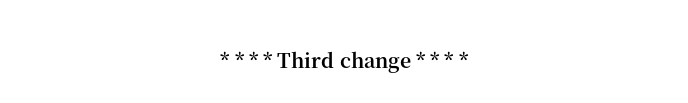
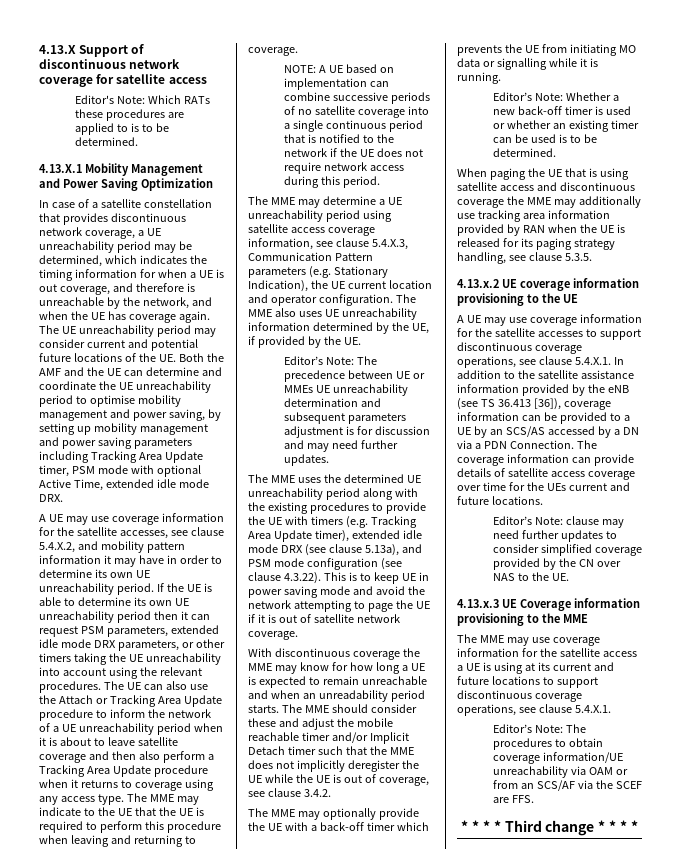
(220, 59) none -> [39,44,145,57] [39,59,181,69] [39,74,207,87] [75,95,210,104] [75,109,184,121] [75,123,169,135] [75,137,139,146] [39,163,203,176] [39,178,213,191] [39,199,212,208] [39,213,186,225] [39,227,161,239] [39,241,192,253] [39,255,207,267] [39,269,224,281] [39,283,195,295] [39,297,212,309] [39,311,210,323] [39,325,216,337] [39,339,198,351] [39,353,224,362] [39,367,222,376] [39,381,211,393] [39,395,181,407] [39,409,221,421] [39,423,208,435] [39,437,192,449] [39,451,203,463] [39,465,201,477] [39,479,209,491] [39,494,63,502] [39,513,224,525] [39,527,224,539] [39,541,185,553] [39,555,222,567] [39,569,150,578] [39,583,212,595] [39,597,189,606] [39,611,210,623] [39,625,219,637] [39,639,225,651] [39,653,221,665] [39,667,202,679] [39,681,208,693] [39,695,222,707] [39,709,211,721] [39,723,223,735] [39,737,178,746] [39,751,214,763] [39,765,208,777] [39,779,214,791] [39,793,199,805] [39,807,204,816] [39,821,221,833] [39,835,196,847] [248,47,298,56] [284,64,394,73] [284,78,390,90] [284,92,430,104] [284,106,429,118] [284,120,423,132] [284,134,394,143] [284,148,423,157] [284,162,404,174] [284,176,380,188] [248,196,402,208] [248,210,392,222] [248,224,375,236] [248,238,408,250] [248,252,373,261] [248,266,388,278] [248,280,432,292] [248,294,416,306] [248,308,417,320] [248,322,429,334] [248,336,361,348] [284,356,377,365] [284,370,425,382] [284,384,408,396] [284,398,382,407] [284,412,407,424] [284,426,430,438] [284,440,398,452] [284,454,330,466] [248,474,421,483] [248,488,418,500] [248,502,426,514] [248,516,417,528] [248,530,422,542] [248,544,422,556] [248,558,402,570] [248,572,429,584] [248,586,425,598] [248,600,430,612] [248,614,400,623] [248,631,298,640] [248,648,420,660] [248,662,425,674] [248,676,427,688] [248,690,425,702] [248,704,417,713] [248,718,393,730] [248,732,409,744] [248,746,414,755] [248,760,419,772] [248,774,429,786] [248,788,331,797] [248,808,419,820] [248,822,429,831] [457,44,636,56] [457,58,598,70] [457,72,501,84] [493,92,619,101] [493,106,631,115] [493,120,639,132] [493,134,597,143] [493,148,557,157] [457,168,629,180] [457,182,635,191] [457,196,641,208] [457,210,610,222] [457,224,625,236] [457,238,615,250] [457,252,592,264] [457,278,639,291] [457,293,578,306] [457,314,642,326] [457,328,641,340] [457,342,582,354] [457,356,624,368] [457,370,634,379] [457,384,629,396] [457,398,611,410] [457,412,630,424] [457,426,639,438] [457,440,597,449] [457,454,634,466] [457,468,635,480] [457,482,630,491] [457,496,543,505] [493,516,624,528] [493,530,617,542] [493,544,642,556] [493,558,621,570] [493,572,569,581] [457,598,640,611] [457,613,588,626] [457,634,600,646] [457,648,637,657] [457,662,614,674] [457,676,598,688] [457,690,582,702] [457,704,611,716] [493,724,586,733] [493,738,603,750] [493,752,624,764] [493,766,628,778] [493,780,642,791] [493,795,535,803] 4.13.X Support of discontinuous network coverage for satellite access // Editor's Note: Which RATs these procedures are applied to is to be determined. // 4.13.X.1 Mobility Management and Power Saving Optimization // In case of a satellite constellation that provides discontinuous network coverage, a UE unreachability period may be determined, which indicates the timing information for when a UE is out coverage, and therefore is unreachable by the network, and when the UE has coverage again. The UE unreachability period may consider current and potential future locations of the UE. Both the AMF and the UE can determine and coordinate the UE unreachability period to optimise mobility management and power saving, by setting up mobility management and power saving parameters including Tracking Area Update timer, PSM mode with optional Active Time, extended idle mode DRX. // A UE may use coverage information for the satellite accesses, see clause 5.4.X.2, and mobility pattern information it may have in order to determine its own UE unreachability period. If the UE is able to determine its own UE unreachability period then it can request PSM parameters, extended idle mode DRX parameters, or other timers taking the UE unreachability into account using the relevant procedures. The UE can also use the Attach or Tracking Area Update procedure to inform the network of a UE unreachability period when it is about to leave satellite coverage and then also perform a Tracking Area Update procedure when it returns to coverage using any access type. The MME may indicate to the UE that the UE is required to perform this procedure when leaving and returning to coverage. // NOTE: A UE based on implementation can combine successive periods of no satellite coverage into a single continuous period that is notified to the network if the UE does not require network access during this period. // The MME may determine a UE unreachability period using satellite access coverage information, see clause 5.4.X.3, Communication Pattern parameters (e.g. Stationary Indication), the UE current location and operator configuration. The MME also uses UE unreachability information determined by the UE, if provided by the UE. // Editor’s Note: The precedence between UE or MMEs UE unreachability determination and subsequent parameters adjustment is for discussion and may need further updates. // The MME uses the determined UE unreachability period along with the existing procedures to provide the UE with timers (e.g. Tracking Area Update timer), extended idle mode DRX (see clause 5.13a), and PSM mode configuration (see clause 4.3.22). This is to keep UE in power saving mode and avoid the network attempting to page the UE if it is out of satellite network coverage. // With discontinuous coverage the MME may know for how long a UE is expected to remain unreachable and when an unreadability period starts. The MME should consider these and adjust the mobile reachable timer and/or Implicit Detach timer such that the MME does not implicitly deregister the UE while the UE is out of coverage, see clause 3.4.2. // The MME may optionally provide the UE with a back-off timer which prevents the UE from initiating MO data or signalling while it is running. // Editor’s Note: Whether a new back-off timer is used or whether an existing timer can be used is to be determined. // When paging the UE that is using satellite access and discontinuous coverage the MME may additionally use tracking area information provided by RAN when the UE is released for its paging strategy handling, see clause 5.3.5. // 4.13.x.2 UE coverage information provisioning to the UE // A UE may use coverage information for the satellite accesses to support discontinuous coverage operations, see clause 5.4.X.1. In addition to the satellite assistance information provided by the eNB (see TS 36.413 [36]), coverage information can be provided to a UE by an SCS/AS accessed by a DN via a PDN Connection. The coverage information can provide details of satellite access coverage over time for the UEs current and future locations. // Editor’s Note: clause may need further updates to consider simplified coverage provided by the CN over NAS to the UE. // 4.13.x.3 UE Coverage information provisioning to the MME // The MME may use coverage information for the satellite access a UE is using at its current and future locations to support discontinuous coverage operations, see clause 5.4.X.1. // Editor’s Note: The procedures to obtain coverage information/UE unreachability via OAM or from an SCS/AF via the SCEF are FFS. //

